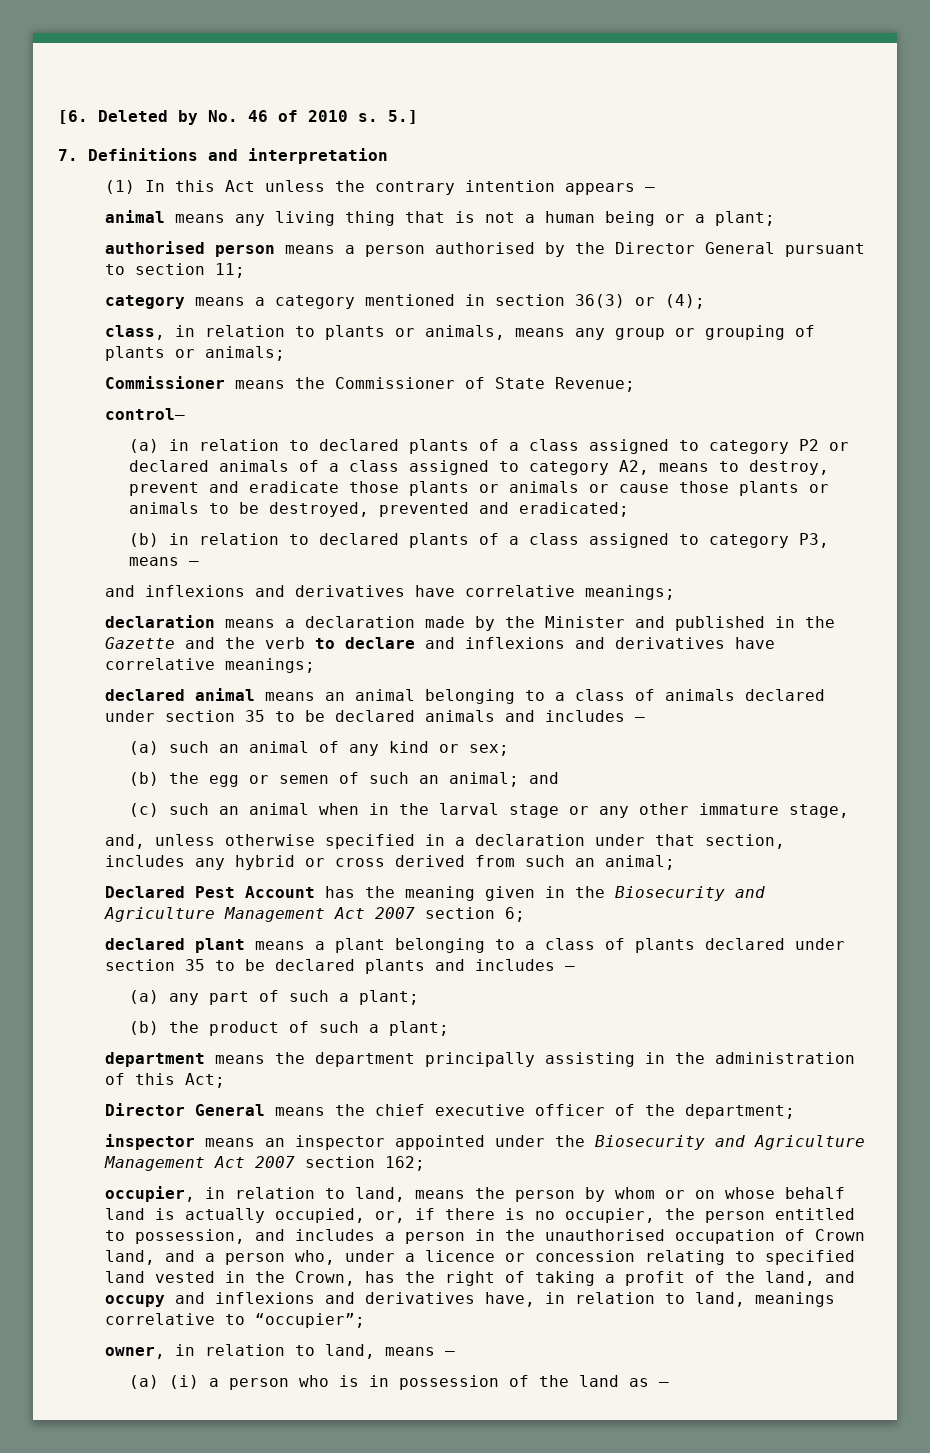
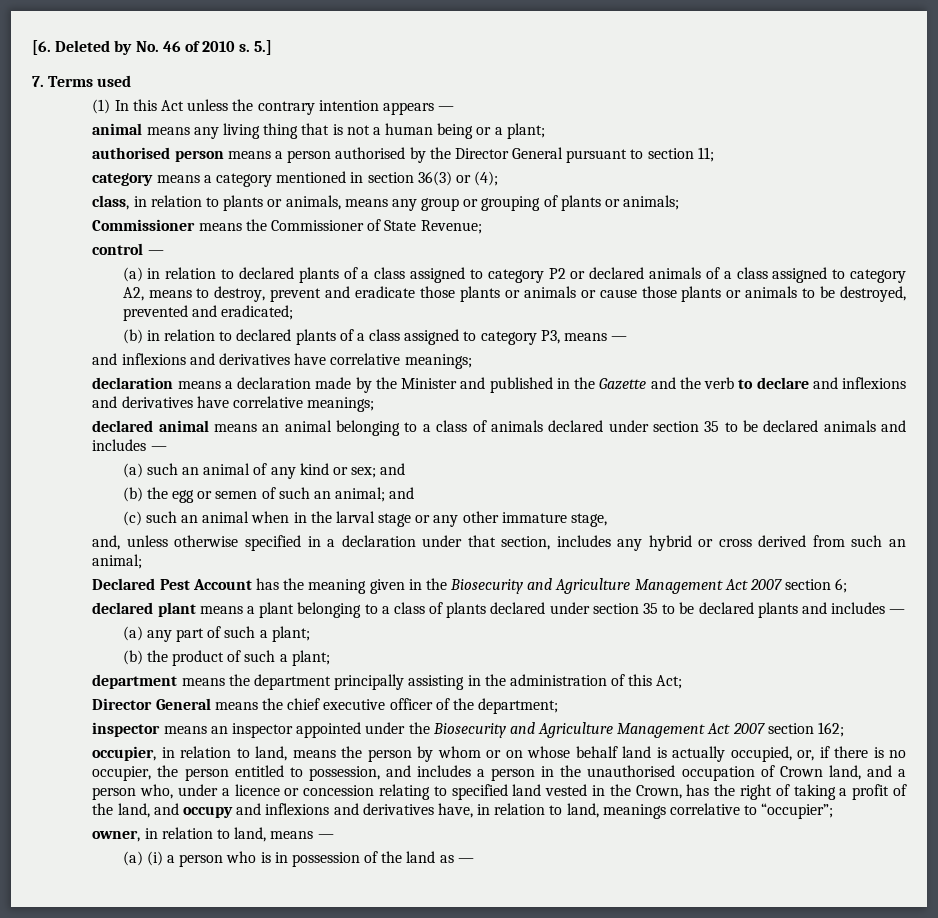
[88,148,388,164] Definitions and interpretation -> [48,75,132,87] Terms used
[105,408,186,420] control— -> [92,243,164,255] control —
(510, 750) none -> [380,463,406,475] and

